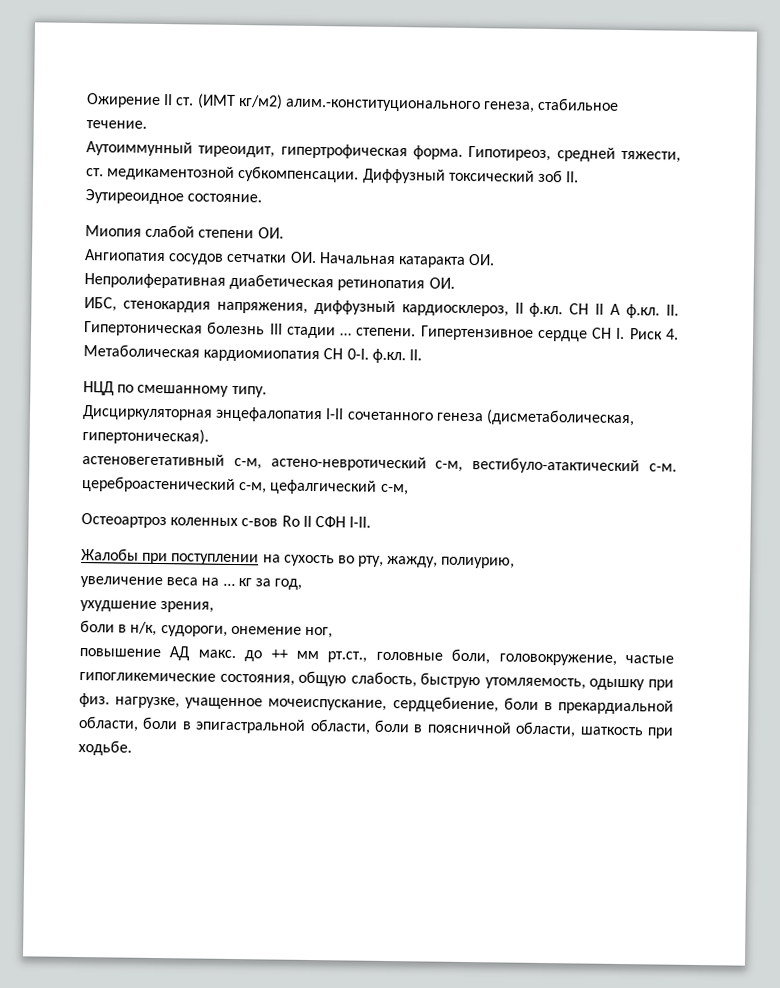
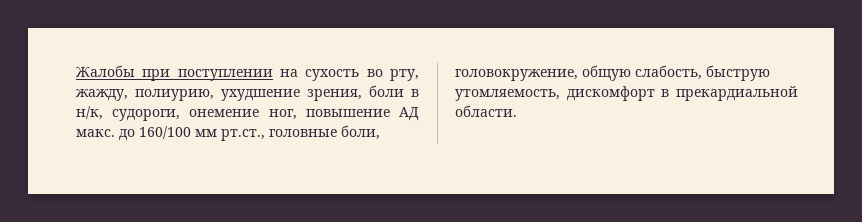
[86,93,620,113] [86,120,147,129] [86,141,681,163] [86,165,580,184] [85,189,263,205] [85,224,284,239] [84,249,496,268] [84,273,455,292] [84,297,680,319] [84,321,679,342] [83,344,422,364] [83,381,267,398] [82,405,635,427] [82,428,209,445] [82,453,677,475] [82,476,409,496] [81,513,372,529] Ожирение II ст. (ИМТ кг/м2) алим.-конституционального генеза, стабильное течение. // Аутоиммунный тиреоидит, гипертрофическая форма. Гипотиреоз, средней тяжести, ст. медикаментозной субкомпенсации. Диффузный токсический зоб II. Эутиреоидное состояние. // Миопия слабой степени ОИ. // Ангиопатия сосудов сетчатки ОИ. Начальная катаракта ОИ. // Непролиферативная диабетическая ретинопатия ОИ. // ИБС, стенокардия напряжения, диффузный кардиосклероз, II ф.кл. СН II А ф.кл. II. Гипертоническая болезнь III стадии … степени. Гипертензивное сердце СН I. Риск 4. Метаболическая кардиомиопатия СН 0-I. ф.кл. II. // НЦД по смешанному типу. // Дисциркуляторная энцефалопатия I-II сочетанного генеза (дисметаболическая, гипертоническая). // астеновегетативный с-м, астено-невротический с-м, вестибуло-атактический с-м. цереброастенический с-м, цефалгический с-м, // Остеоартроз коленных с-вов Rо II СФН I-II. // -> (76, 71) none
[80,576,303,590] // увеличение веса на … кг за год, // -> (214, 95) none
(215, 607) // -> (362, 95) none
(333, 632) // -> (297, 114) none
[270,649,288,659] ++ -> [139,126,191,139] 160/100
[624,655,674,664] [79,672,295,686] частые гипогликемические состояния, -> (578, 75) none
[589,678,674,691] [79,693,675,715] [78,716,674,739] [78,740,132,756] одышку при физ. нагрузке, учащенное мочеиспускание, сердцебиение, боли в прекардиальной области, боли в эпигастральной области, боли в поясничной области, шаткость при ходьбе. -> [566,86,798,101] [455,105,517,117] дискомфорт в прекардиальной области.

